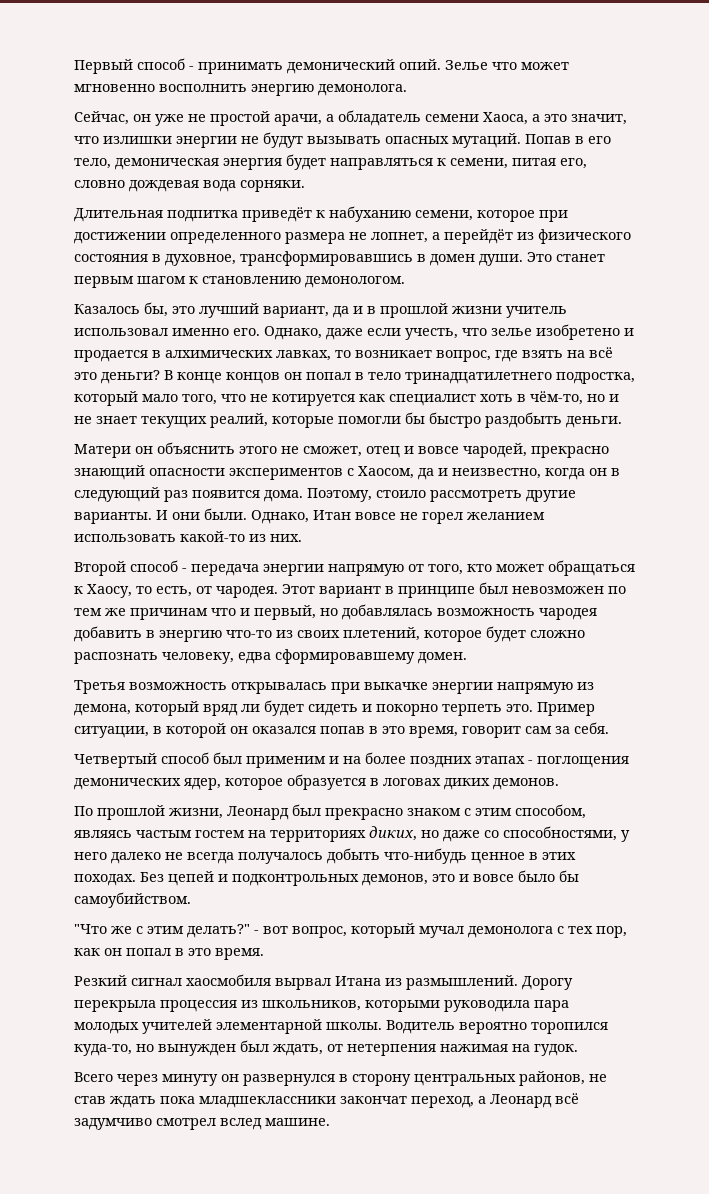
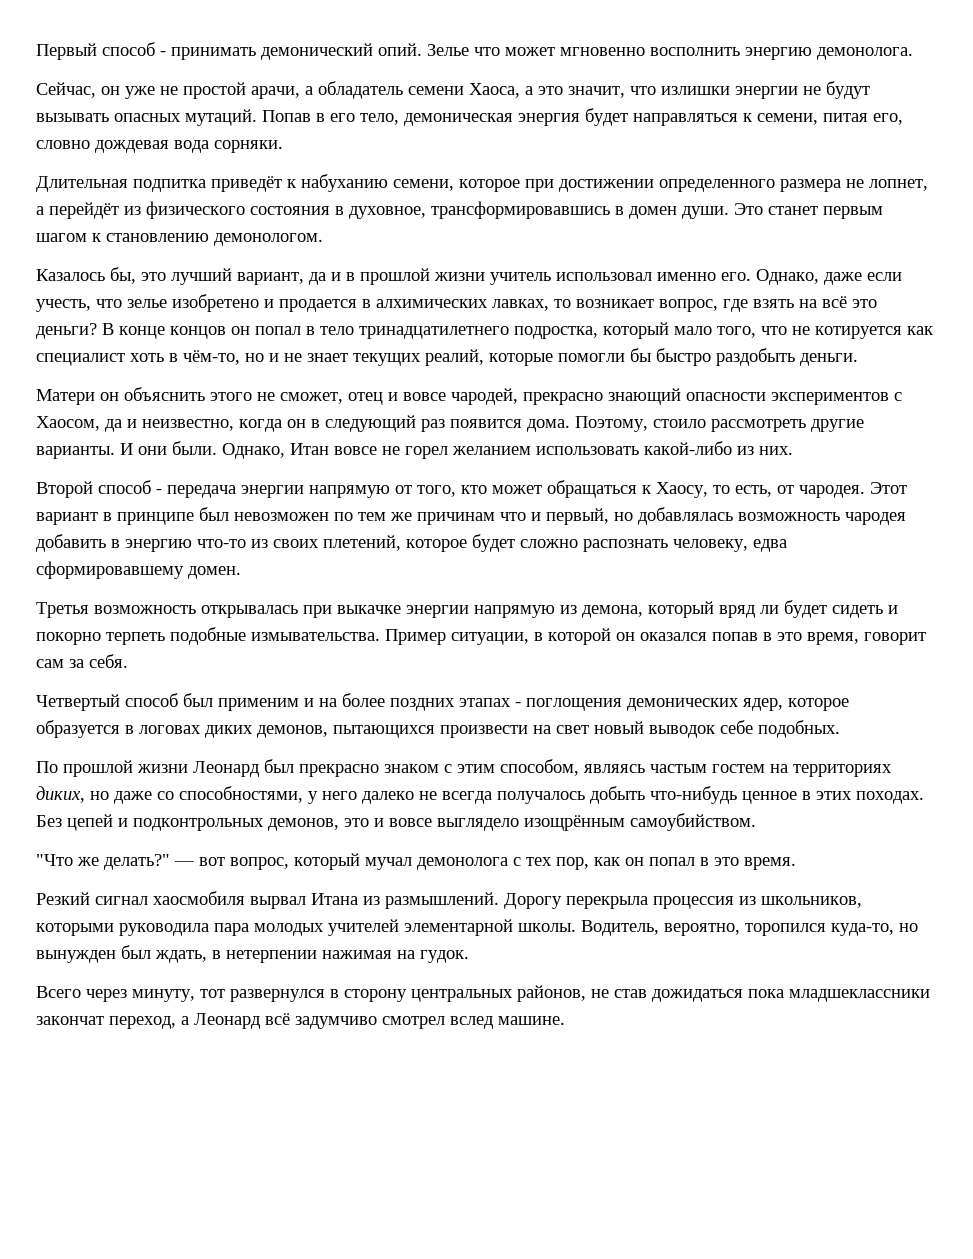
[180,531,245,542] какой-то -> [644,441,732,455] какой-либо
[506,704,533,712] это. -> [170,627,380,645] подобные измывательства.
[493,778,559,790] демонов. -> [257,720,840,738] демонов, пытающихся произвести на свет новый выводок себе подобных.
[169,808,223,819] жизни, -> [137,764,188,773] жизни
[518,870,579,882] было бы -> [437,815,625,831] выглядело изощрённым
[136,924,259,938] с этим делать?" - -> [104,854,194,870] делать?" —
[386,1020,527,1034] Водитель вероятно -> [581,920,740,936] Водитель, вероятно,
[327,1044,436,1056] от нетерпения -> [212,950,317,963] в нетерпении
[162,1074,239,1086] минуту он -> [132,989,225,1002] минуту, тот
[110,1096,156,1108] ждать -> [652,989,743,1002] дожидаться

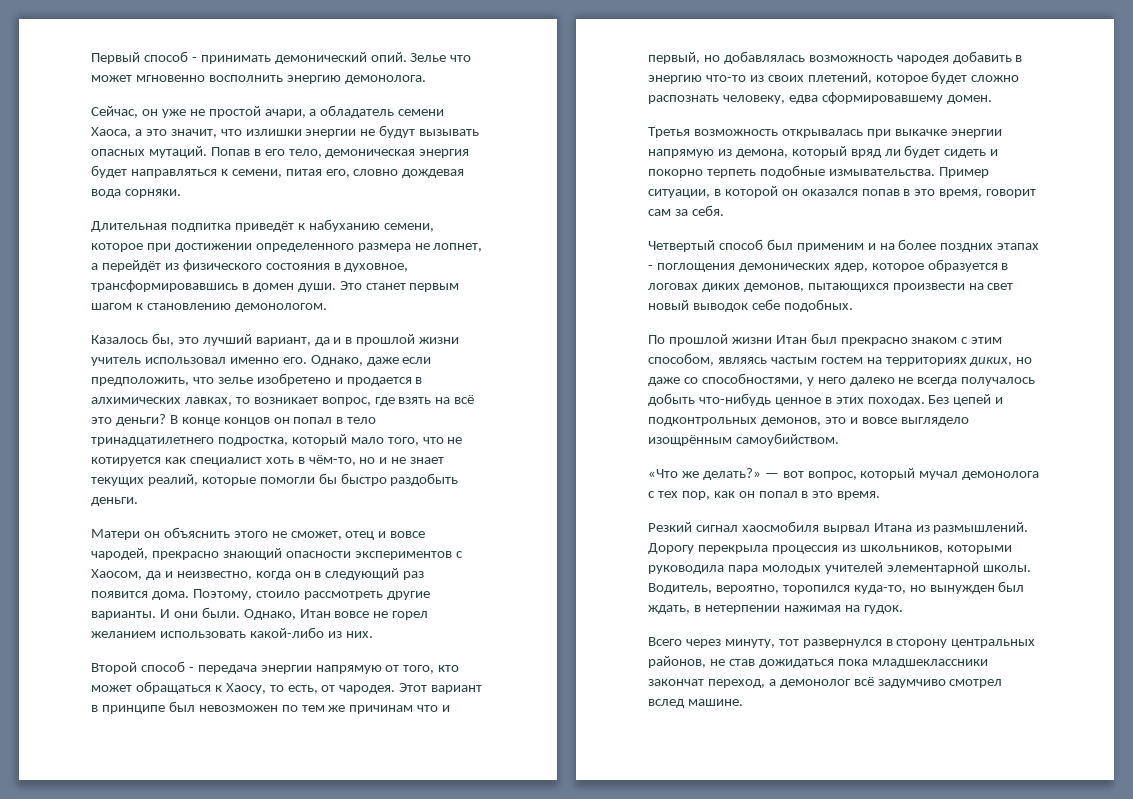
[251,86,300,99] арачи, -> [264,109,306,118] ачари,
[36,299,91,312] учесть, -> [91,377,189,386] предположить,
[193,761,259,777] Леонард -> [775,335,807,344] Итан
[36,854,170,870] "Что же делать?" -> [648,468,761,480] «Что же делать?»
[194,1013,260,1029] Леонард -> [779,679,851,688] демонолог

